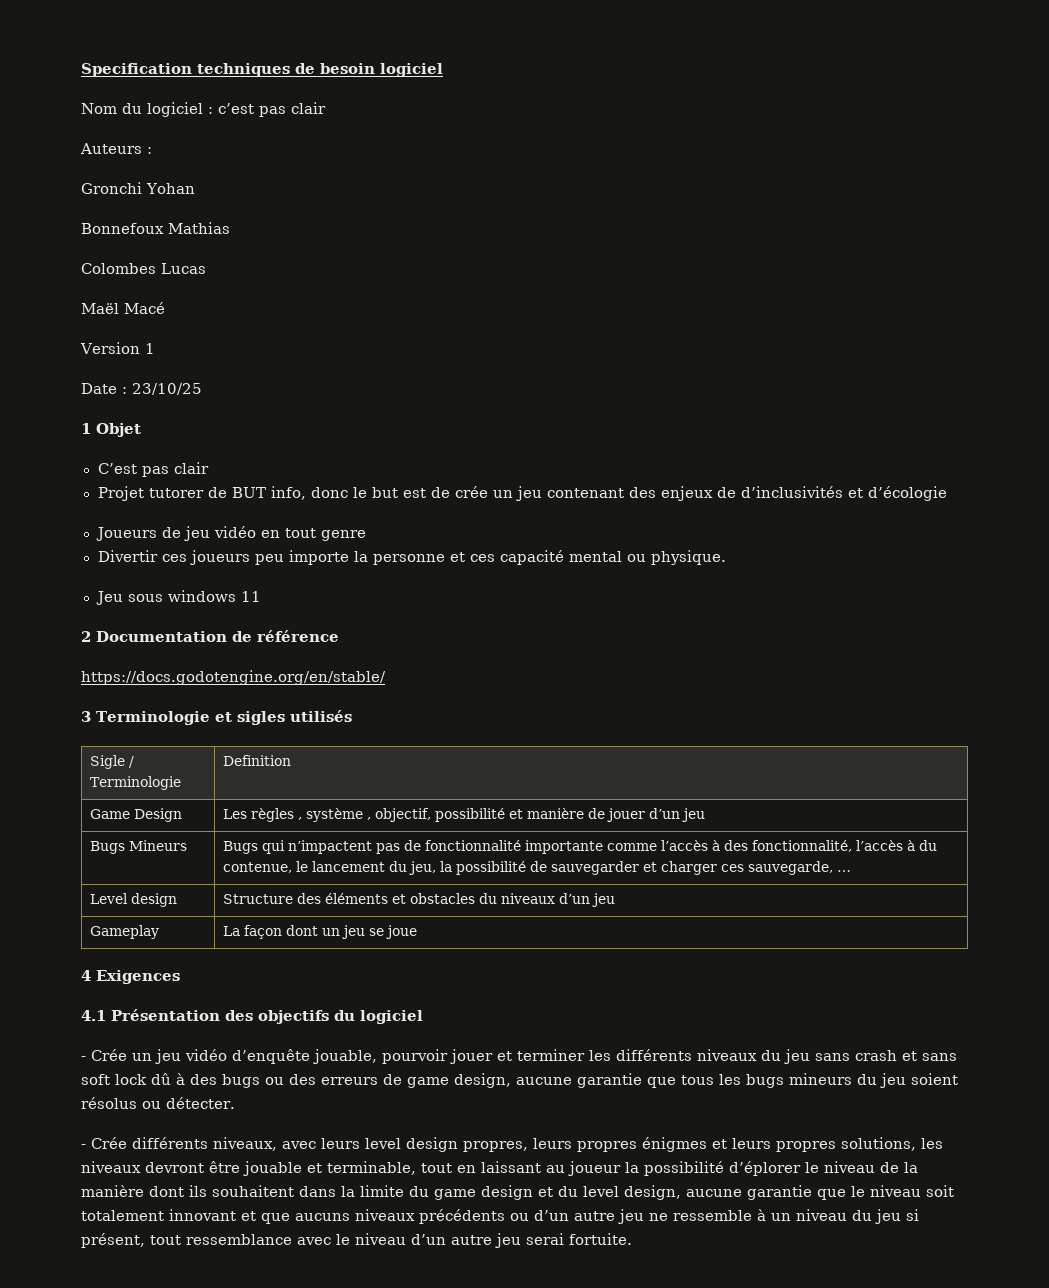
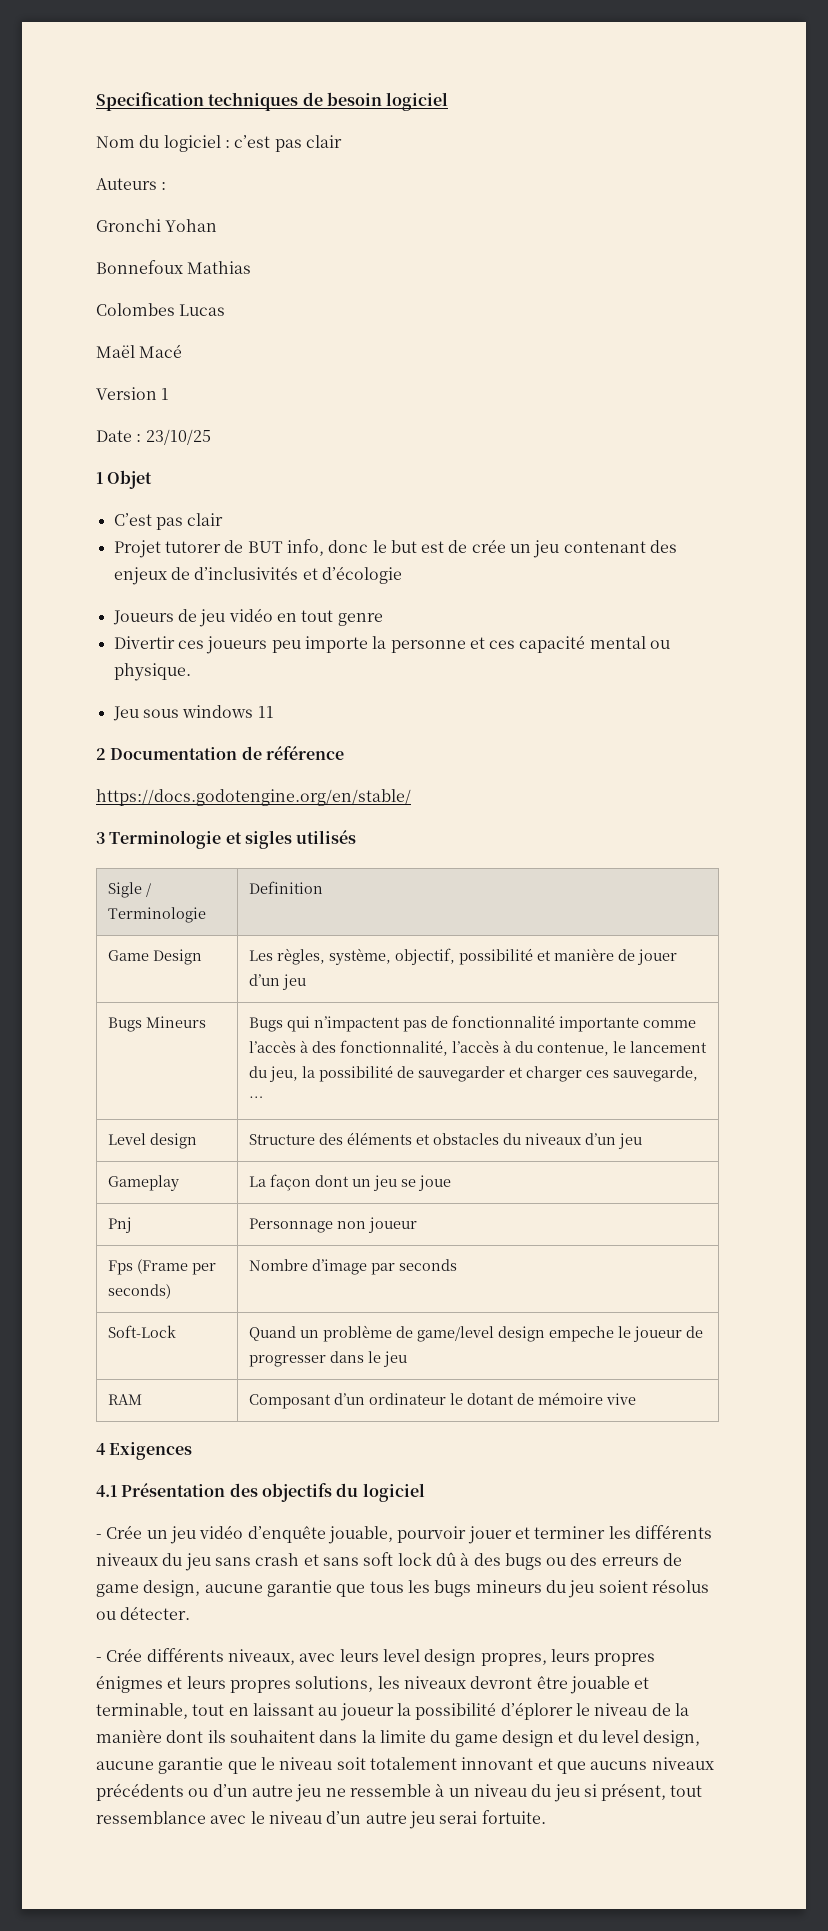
[251,808,372,822] règles , système , -> [277,948,392,965] règles, système,
(418, 932) none -> [108,1217,133,1233] [249,1217,418,1233] [108,1259,217,1275] [108,1284,172,1299] [249,1259,458,1275] [108,1325,177,1338] [249,1325,704,1342] [249,1351,408,1367] [108,1394,143,1405] [249,1392,637,1409] // Pnj | Personnage non joueur // Fps (Frame per seconds) | Nombre d’image par seconds // Soft-Lock | Quand un problème de game/level design empeche le joueur de progresser dans le jeu // RAM | Composant d’un ordinateur le dotant de mémoire vive

